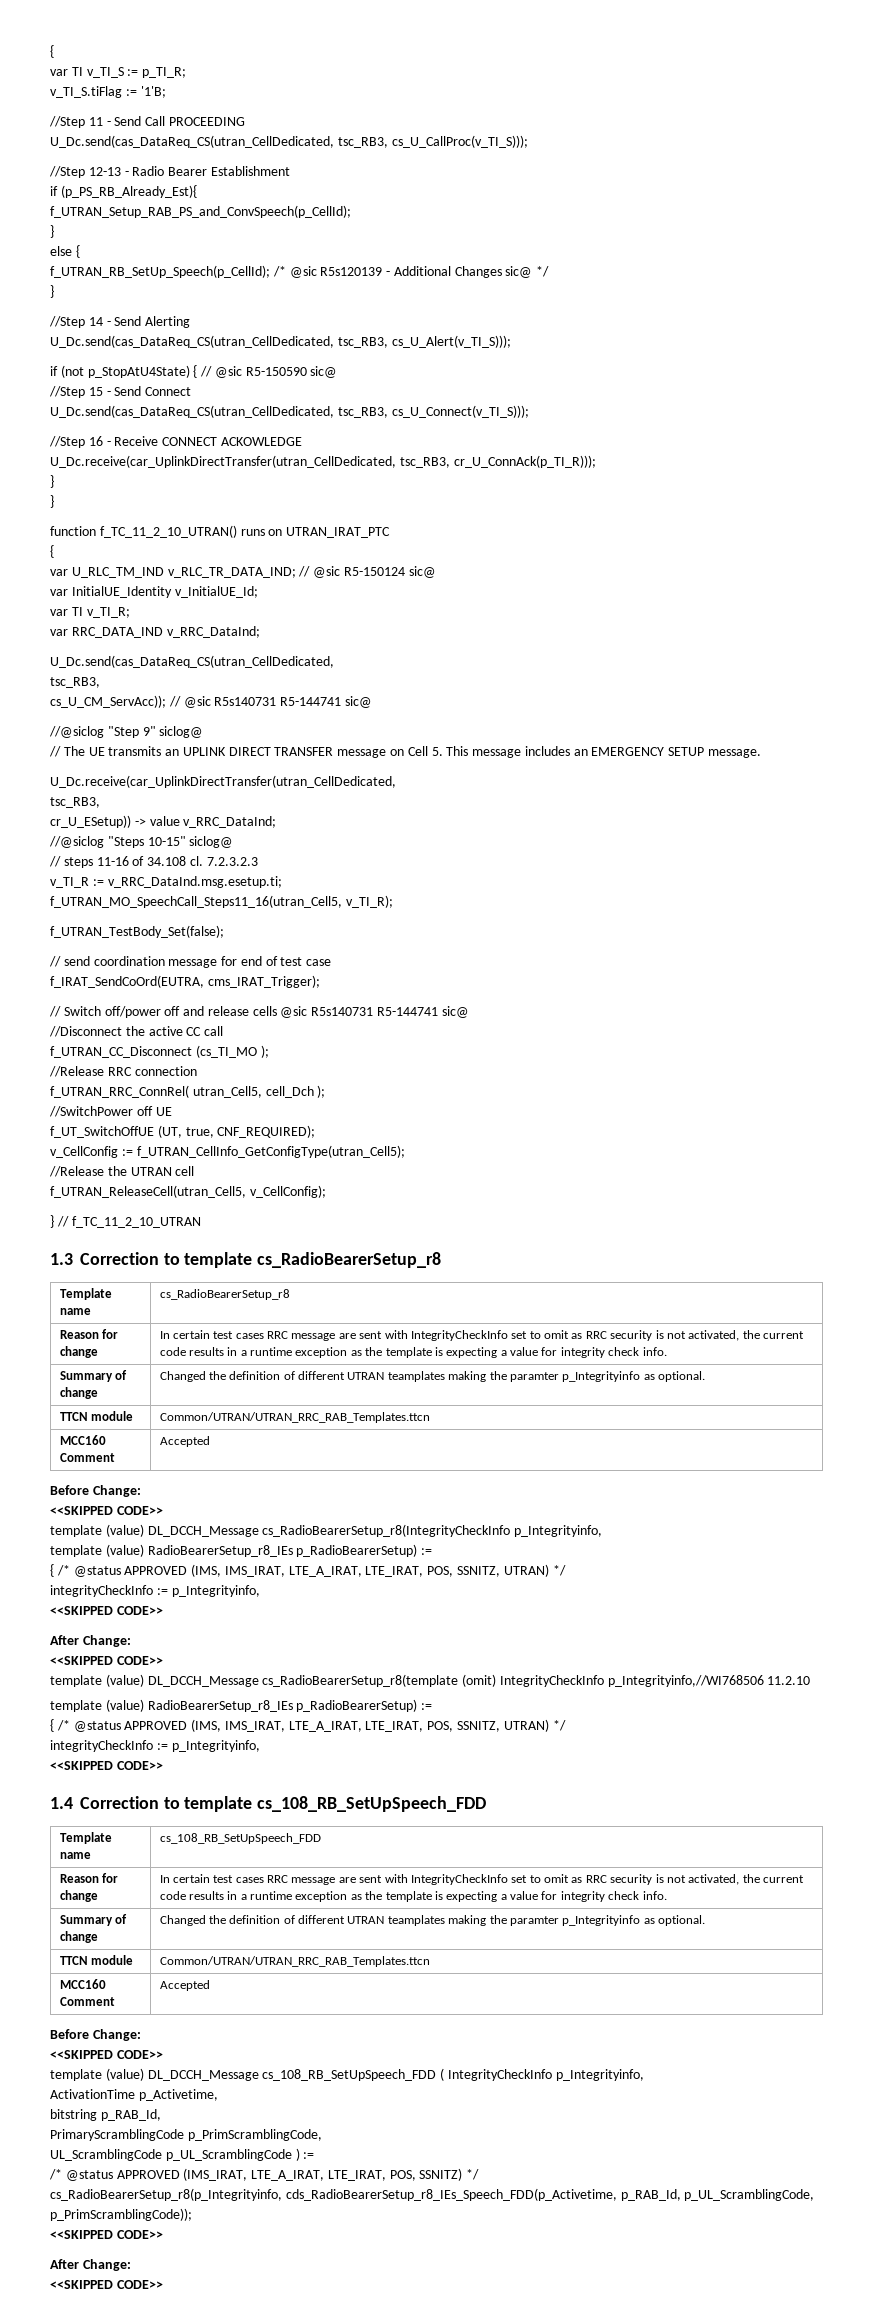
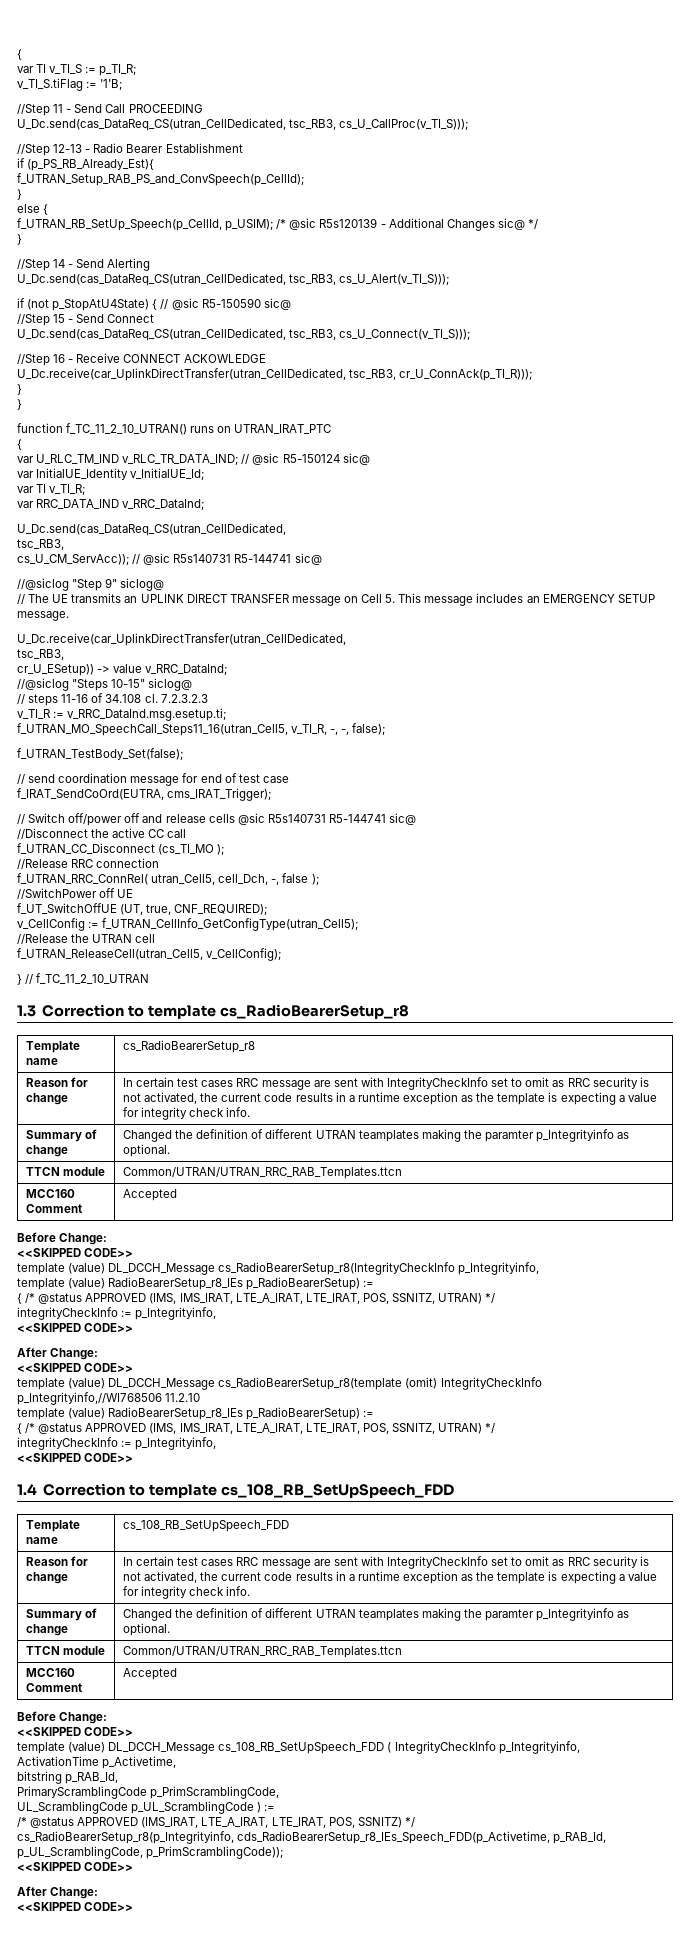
[50,265,270,278] f_UTRAN_RB_SetUp_Speech(p_CellId); -> [17,218,274,231] f_UTRAN_RB_SetUp_Speech(p_CellId, p_USIM);
[345,895,393,908] v_TI_R); -> [291,723,386,736] v_TI_R, -, -, false);
[265,1086,314,1098] cell_Dch -> [218,873,309,885] cell_Dch, -, false

